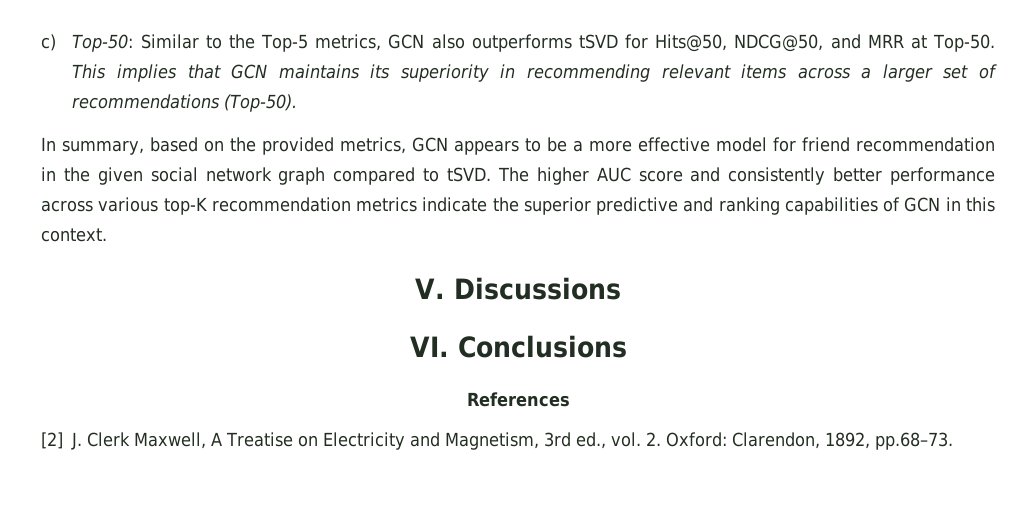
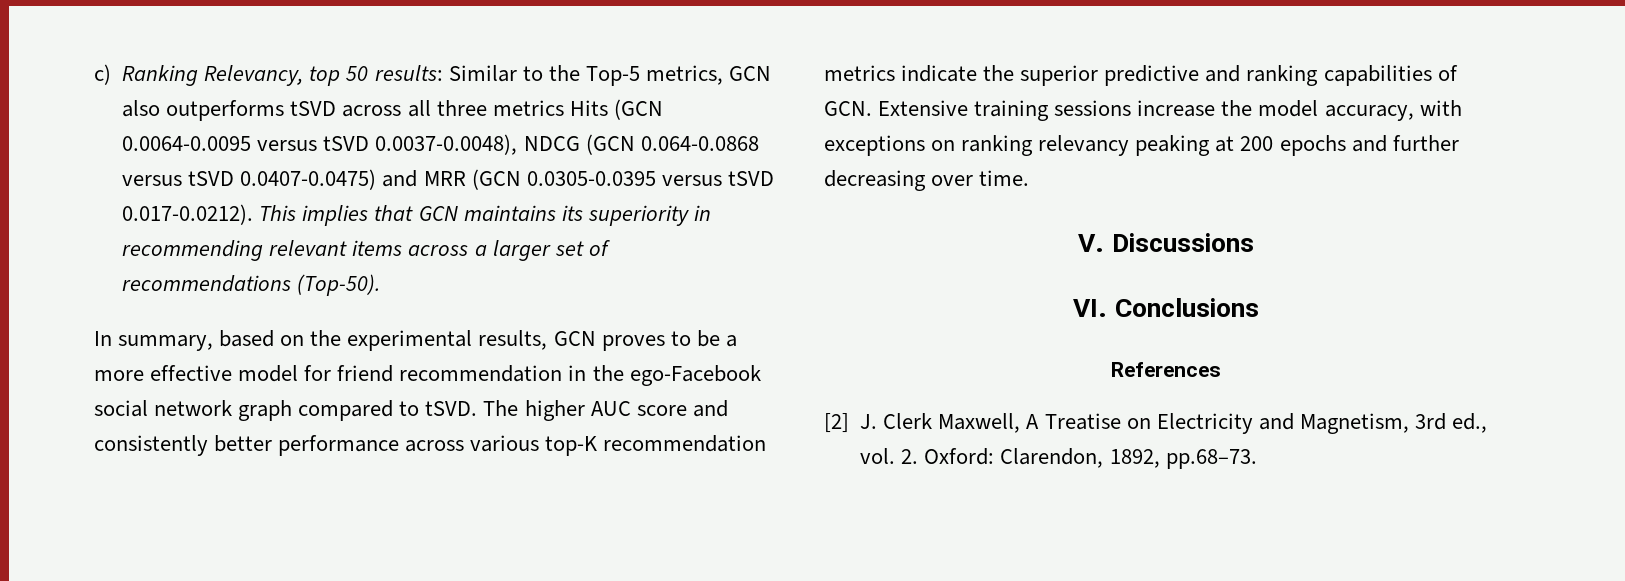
[72,34,134,52] Top-50: -> [122,65,443,86] Ranking Relevancy, top 50 results:
[625,34,996,52] for Hits@50, NDCG@50, and MRR at Top-50. -> [342,99,663,120] [122,134,759,155] [122,169,774,190] [122,204,254,225] across all three metrics Hits (GCN 0.0064-0.0095 versus tSVD 0.0037-0.0048), NDCG (GCN 0.064-0.0868 versus tSVD 0.0407-0.0475) and MRR (GCN 0.0305-0.0395 versus tSVD 0.017-0.0212).
[262,137,519,155] provided metrics, GCN appears -> [347,330,665,351] experimental results, GCN proves
[97,167,143,185] given -> [629,365,761,386] ego-Facebook
[904,197,995,212] [41,228,107,242] GCN in this context. -> [824,100,1462,121] [824,135,1459,156] [824,170,1030,191] GCN. Extensive training sessions increase the model accuracy, with exceptions on ranking relevancy peaking at 200 epochs and further decreasing over time.

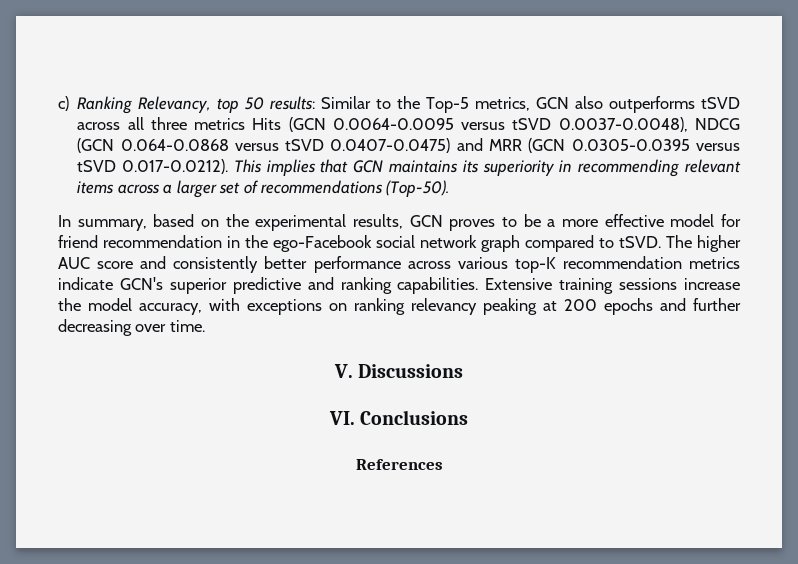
[983,65,1015,81] the -> [119,277,163,290] GCN's
[1323,65,1458,86] [824,101,872,116] capabilities of GCN. -> [397,277,479,294] capabilities.
[824,413,1487,434] [860,448,1257,469] // [2] J. Clerk Maxwell, A Treatise on Electricity and Magnetism, 3rd ed., vol. 2. Oxford: Clarendon, 1892, pp.68–73. -> (443, 464) none

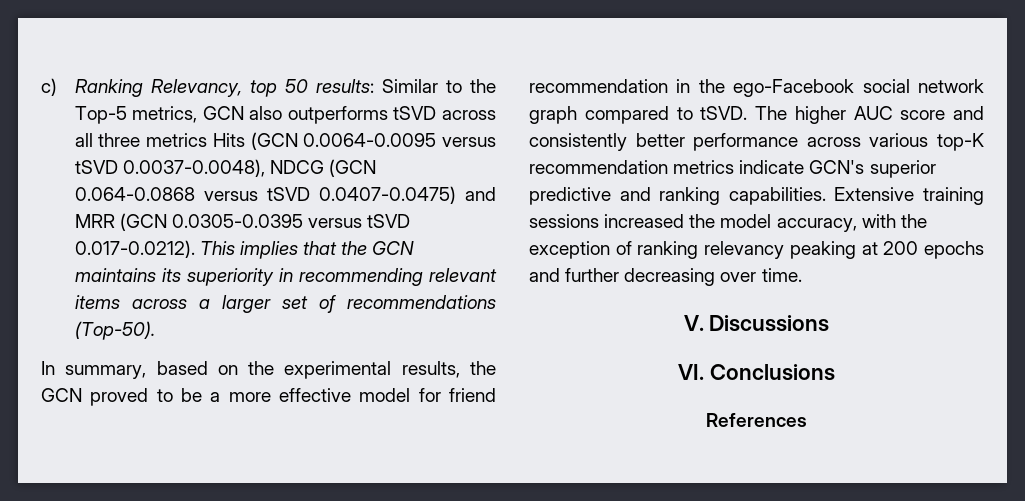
(349, 166) none -> [341,241,368,255] the
[409,215,496,231] GCN proves -> [469,361,496,375] [41,388,149,406] the GCN proved
[683,278,740,290] increase -> [604,214,685,228] increased
[247,299,347,315] exceptions on -> [900,214,927,228] [529,241,632,259] the exception of

